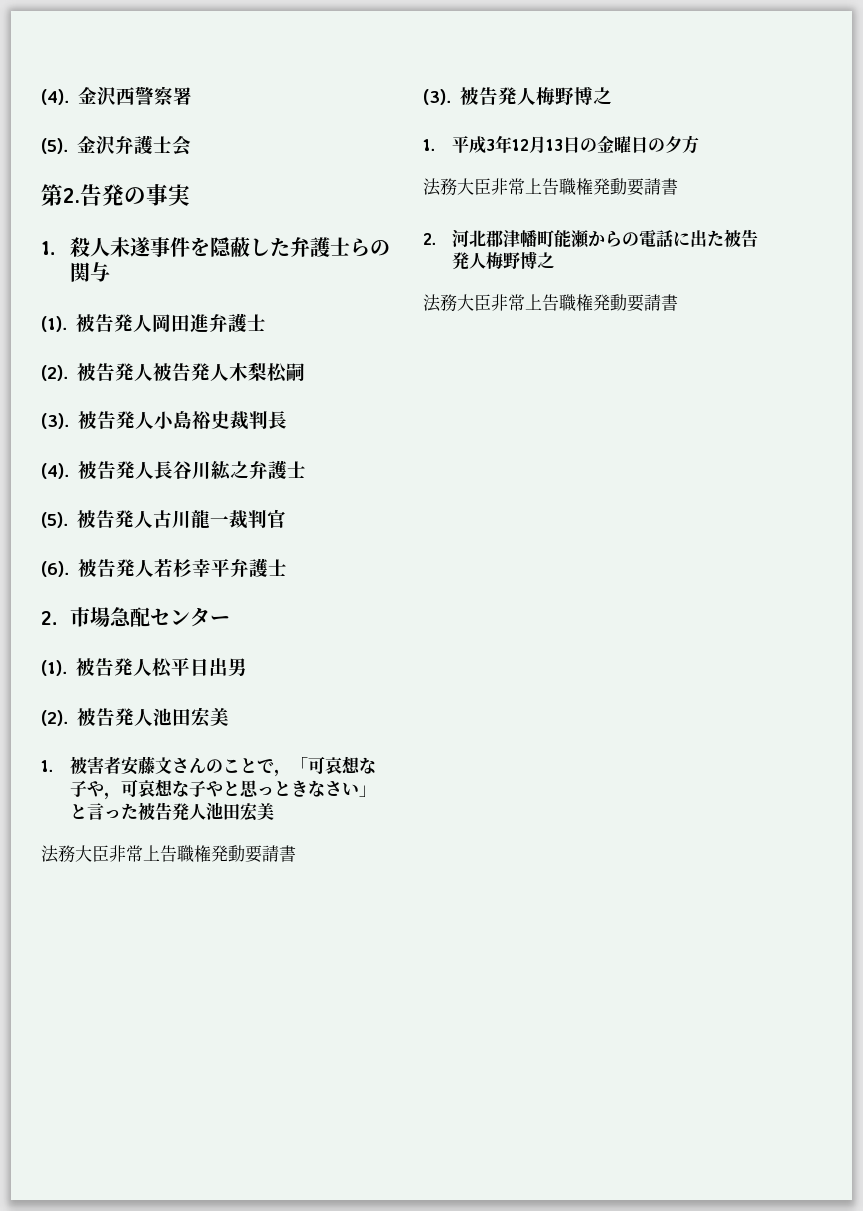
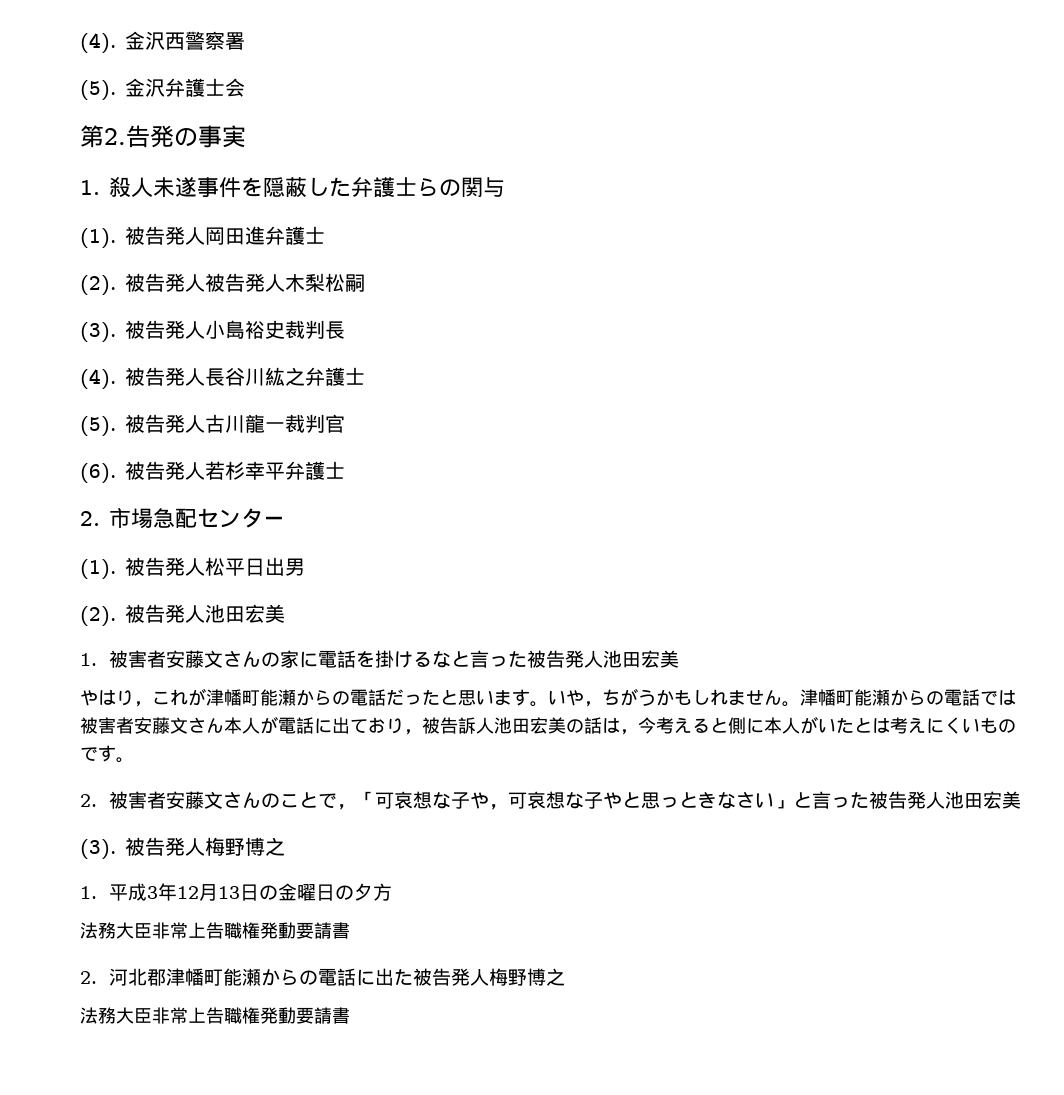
(224, 766) none -> [279,650,679,668] [80,688,1016,707] [80,716,1016,735] [80,745,134,763] [80,791,280,809] 家に電話を掛けるなと言った被告発人池田宏美 // やはり，これが津幡町能瀬からの電話だったと思います。いや，ちがうかもしれません。津幡町能瀬からの電話では被害者安藤文さん本人が電話に出ており，被告訴人池田宏美の話は，今考えると側に本人がいたとは考えにくいものです。 // 2.被害者安藤文さんの
[41,845,296,863] // 法務大臣非常上告職権発動要請書 -> (1021, 800) none

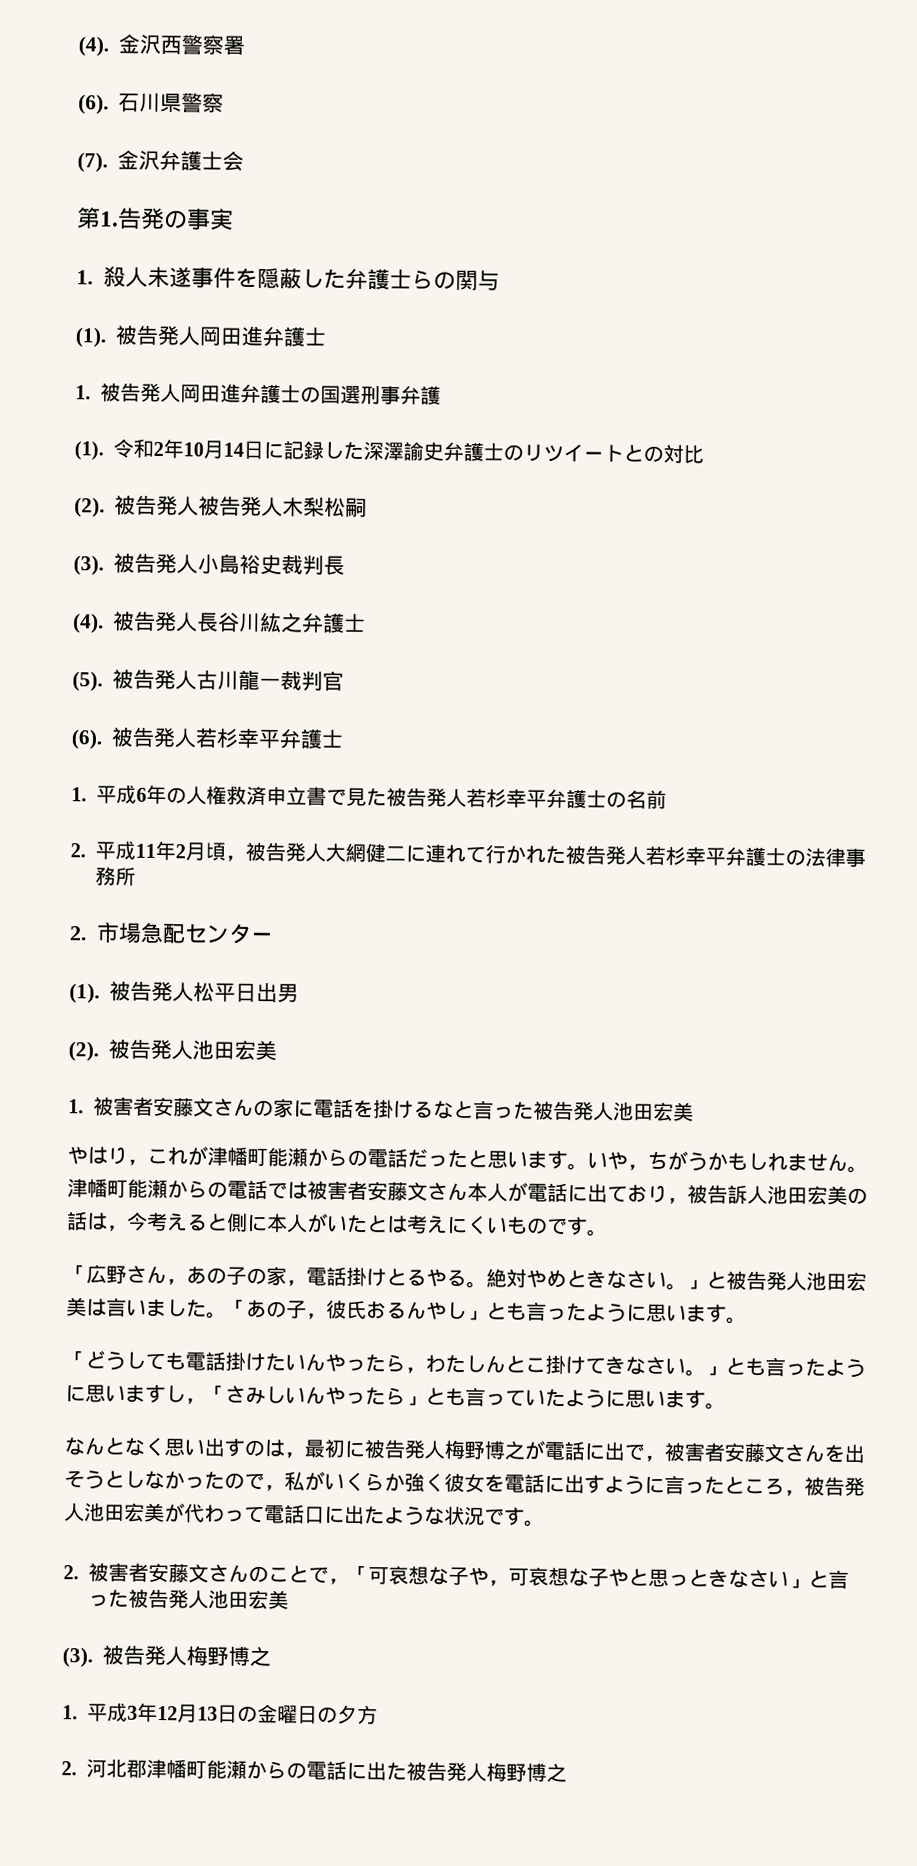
[80,80,116,101] (5). -> [78,92,224,115] [77,152,108,173] (6).石川県警察 // (7).
[104,128,126,145] 2. -> [100,211,119,227] 1.
(325, 235) none -> [75,382,441,405] [74,438,704,464] // 1.被告発人岡田進弁護士の国選刑事弁護 // (1).令和2年10月14日に記録した深澤諭史弁護士のリツイートとの対比
(345, 470) none -> [71,784,667,810] [70,840,866,868] [95,866,136,886] // 1.平成6年の人権救済申立書で見た被告発人若杉幸平弁護士の名前 // 2.平成11年2月頃，被告発人大網健二に連れて行かれた被告発人若杉幸平弁護士の法律事務所
(134, 760) none -> [66,1264,867,1292] [66,1297,747,1324] [65,1350,866,1379] [65,1384,726,1410] [64,1436,865,1464] [64,1470,865,1497] [64,1502,545,1527] // 「広野さん，あの子の家，電話掛けとるやる。絶対やめときなさい。」と被告発人池田宏美は言いました。「あの子，彼氏おるんやし」とも言ったように思います。 // 「どうしても電話掛けたいんやったら，わたしんとこ掛けてきなさい。」とも言ったように思いますし，「さみしいんやったら」とも言っていたように思います。 // なんとなく思い出すのは，最初に被告発人梅野博之が電話に出で，被害者安藤文さんを出そうとしなかったので，私がいくらか強く彼女を電話に出すように言ったところ，被告発人池田宏美が代わって電話口に出たような状況です。
[80,922,350,939] // 法務大臣非常上告職権発動要請書 -> (378, 1715) none
[80,1007,350,1024] // 法務大臣非常上告職権発動要請書 -> (567, 1772) none

